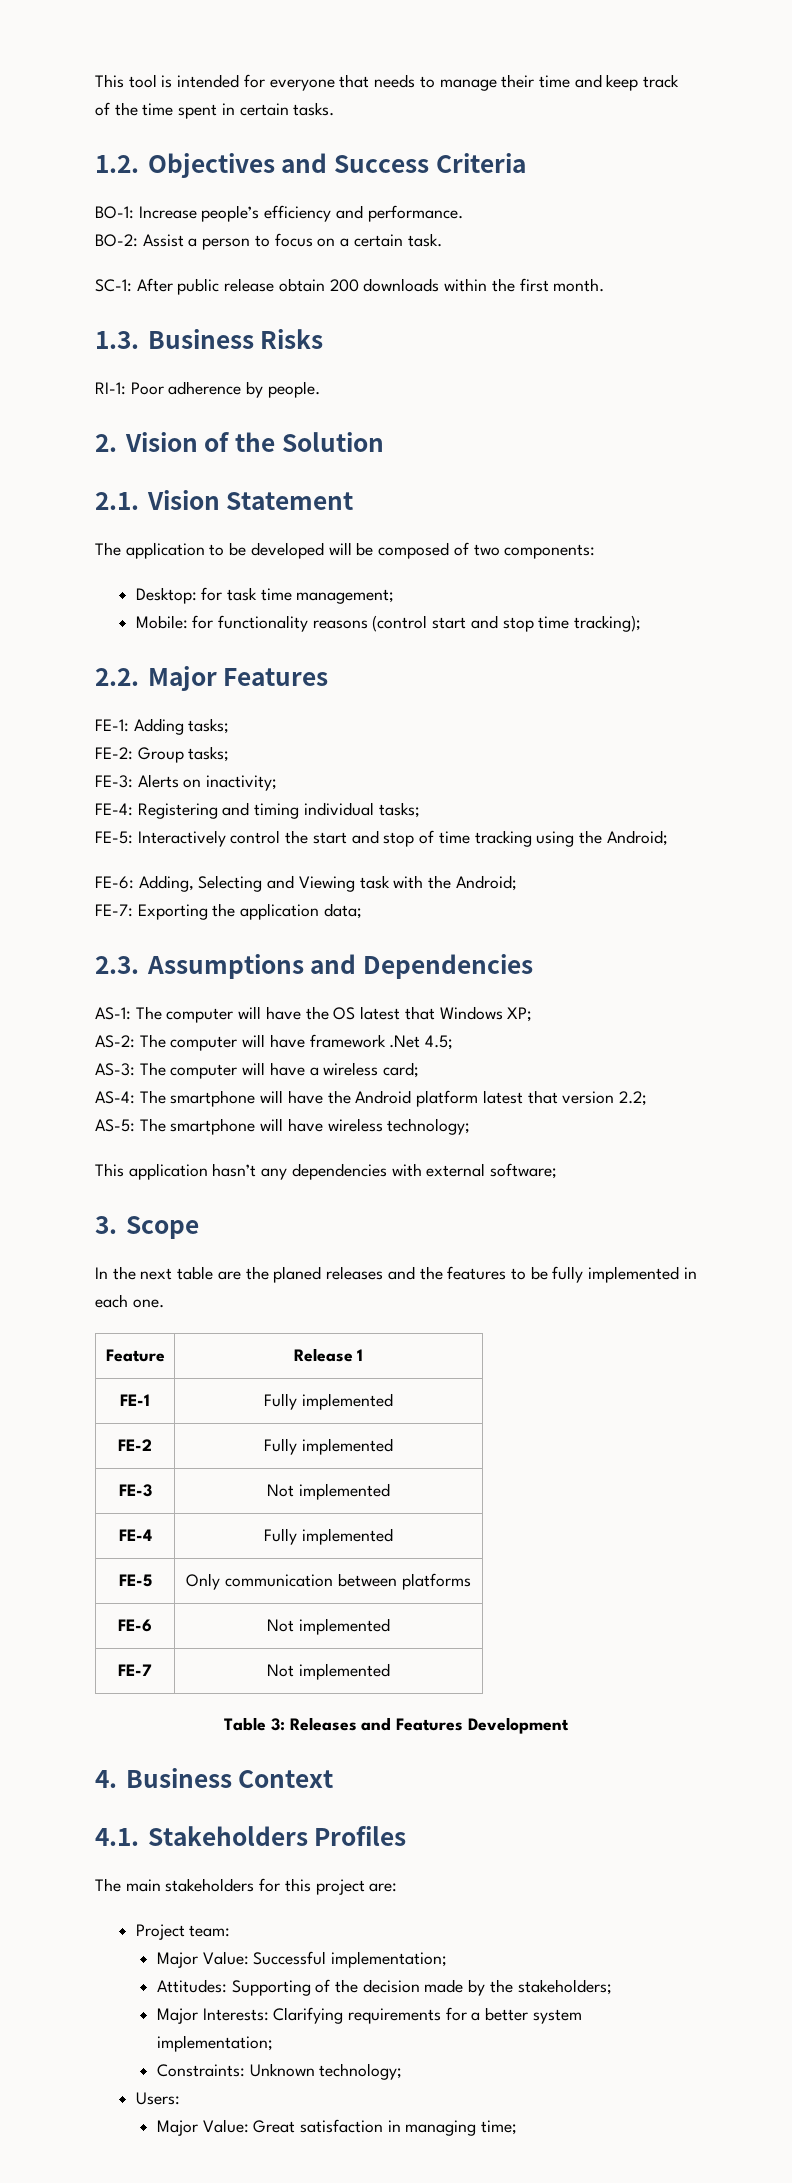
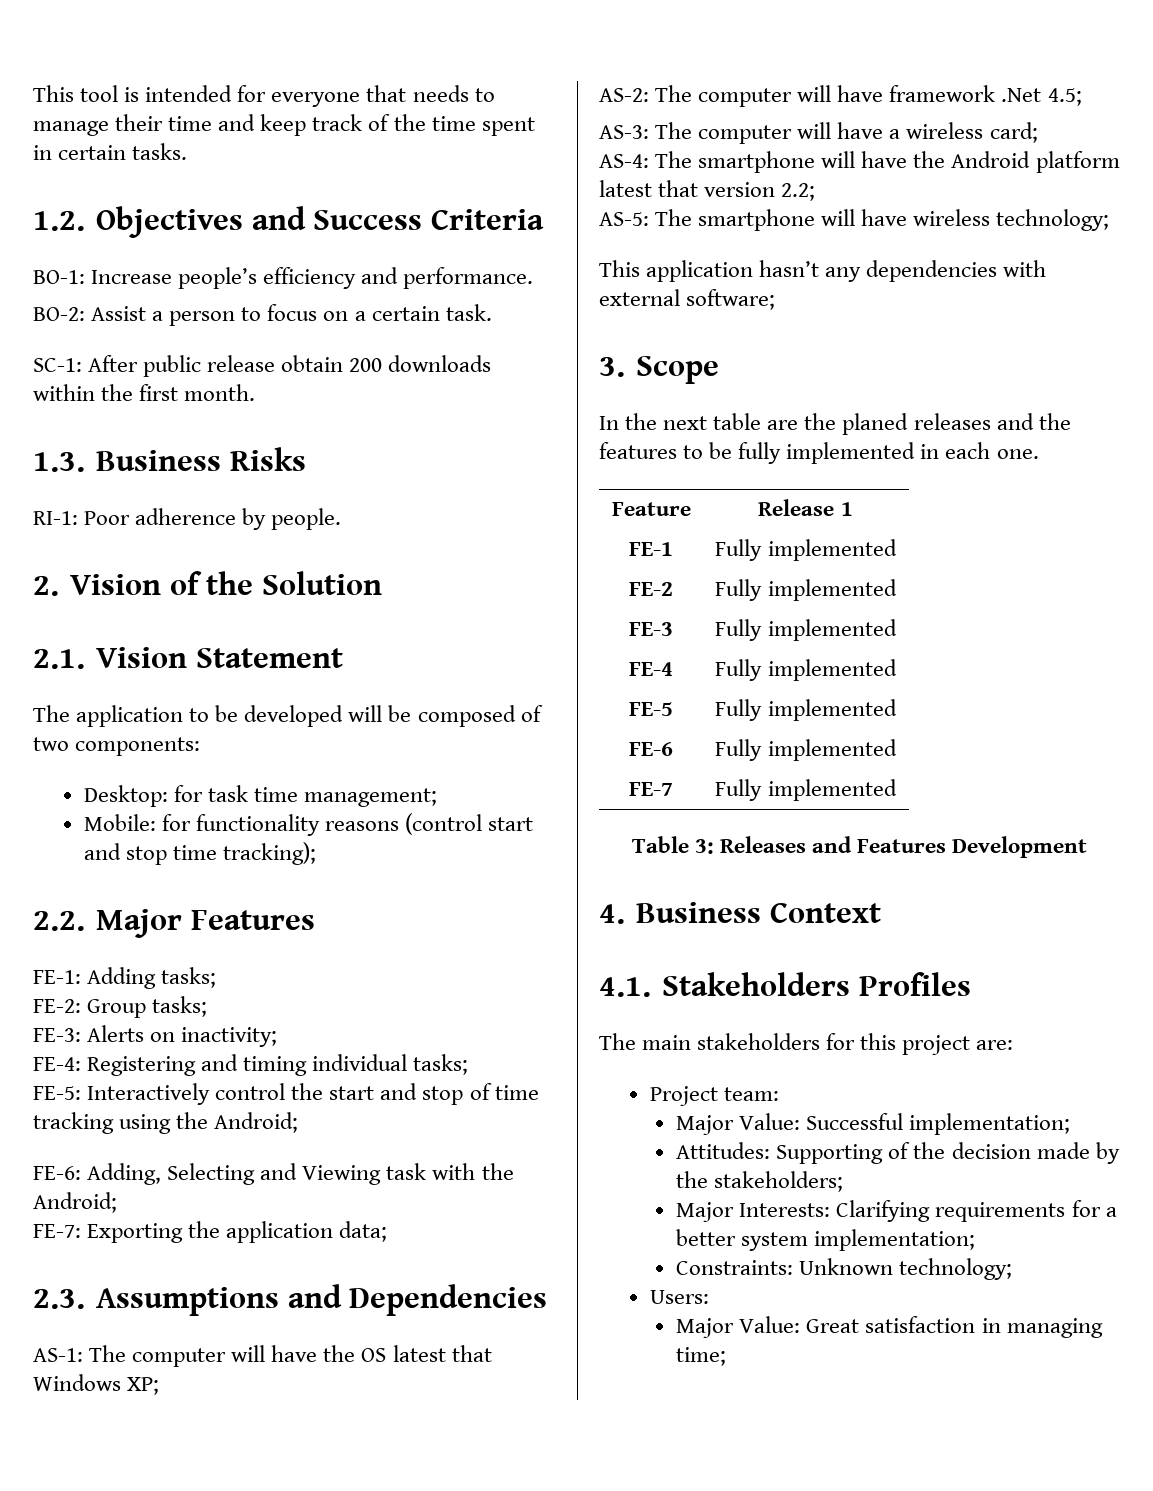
[267,1484,295,1497] Not -> [715,619,763,641] Fully
[186,1573,471,1590] Only communication between platforms -> [715,699,897,721] Fully implemented
[267,1619,295,1632] Not -> [715,739,763,761] Fully
[267,1664,295,1677] Not -> [715,779,763,801] Fully

